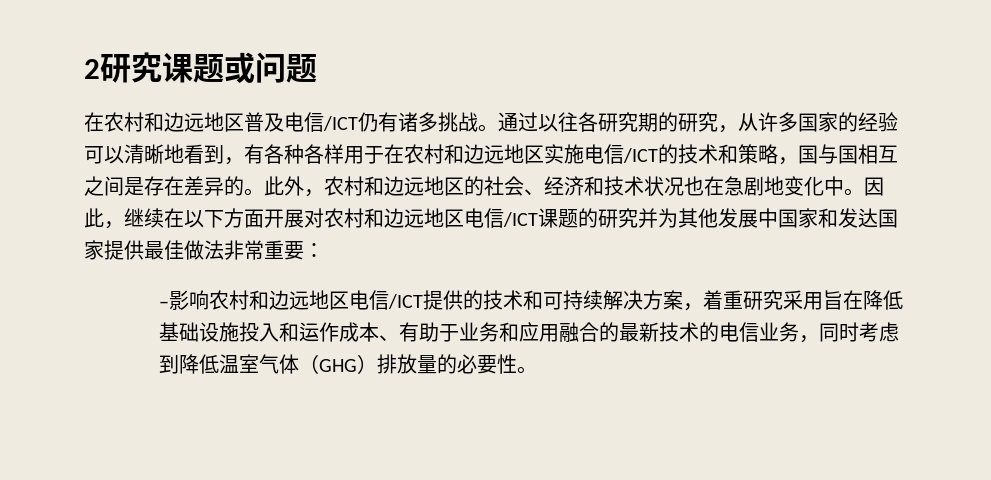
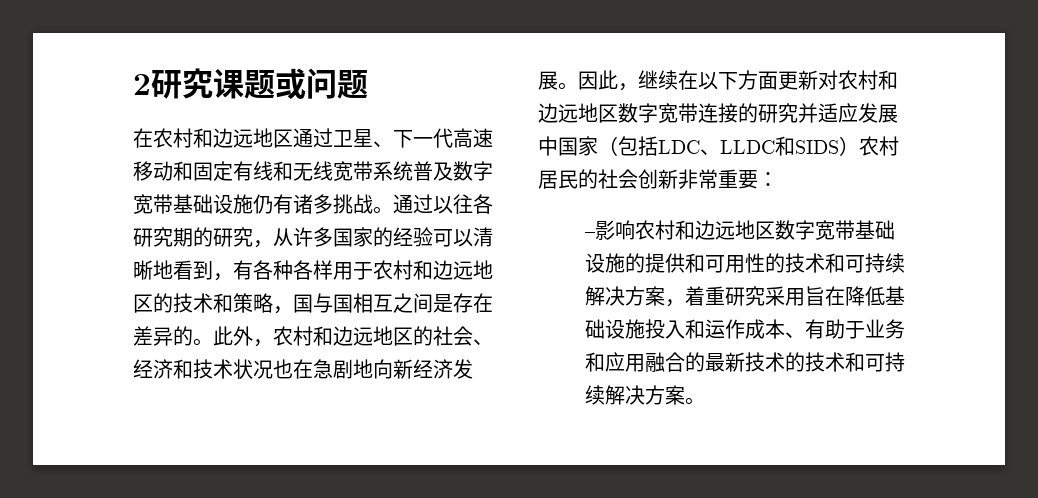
[244,112,358,132] 普及电信/ICT -> [293,128,493,148] [133,161,493,181] [133,194,253,214] 通过卫星、下一代高速移动和固定有线和无线宽带系统普及数字宽带基础设施
[384,144,658,164] 在农村和边远地区实施电信/ICT -> [373,260,493,280] [133,294,153,313] 农村和边远地区
[784,176,844,196] 变化中 -> [373,359,473,379] [538,71,558,90] 向新经济发展
[264,209,304,228] 开展 -> [778,70,818,90] 更新
[464,208,578,228] 电信/ICT课题 -> [618,103,738,123] 数字宽带连接
[658,208,718,228] 为其他 -> [818,103,858,123] 适应
[818,208,898,228] [84,240,224,260] 和发达国家提供最佳做法 -> [598,136,899,156] [538,169,678,189] （包括LDC、LLDC和SIDS）农村居民的社会创新
[349,290,464,310] 电信/ICT提供 -> [774,220,895,240] [584,253,765,273] 数字宽带基础设施的提供和可用性
[719,322,900,343] [159,354,518,374] 电信业务，同时考虑到降低温室气体（GHG）排放量的必要性 -> [804,352,905,372] [584,385,685,405] 技术和可持续解决方案

